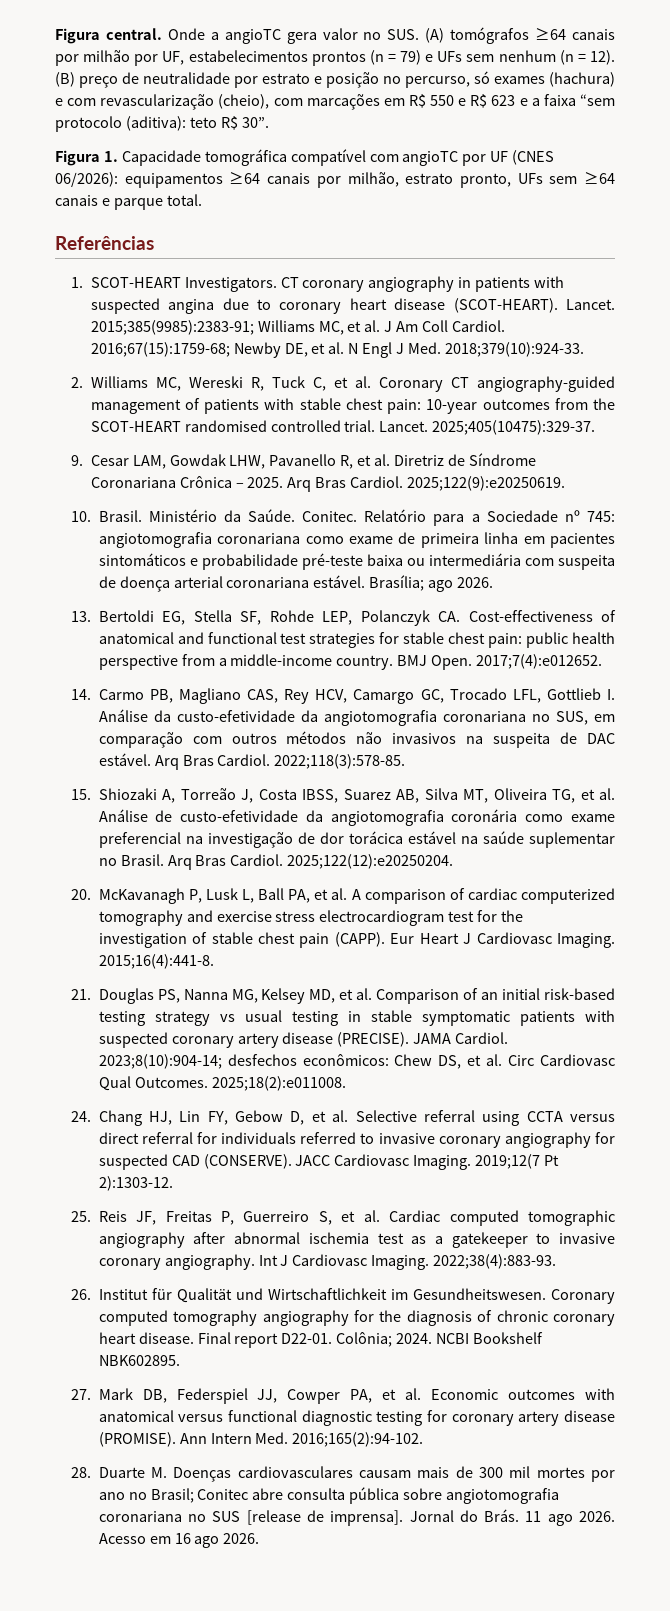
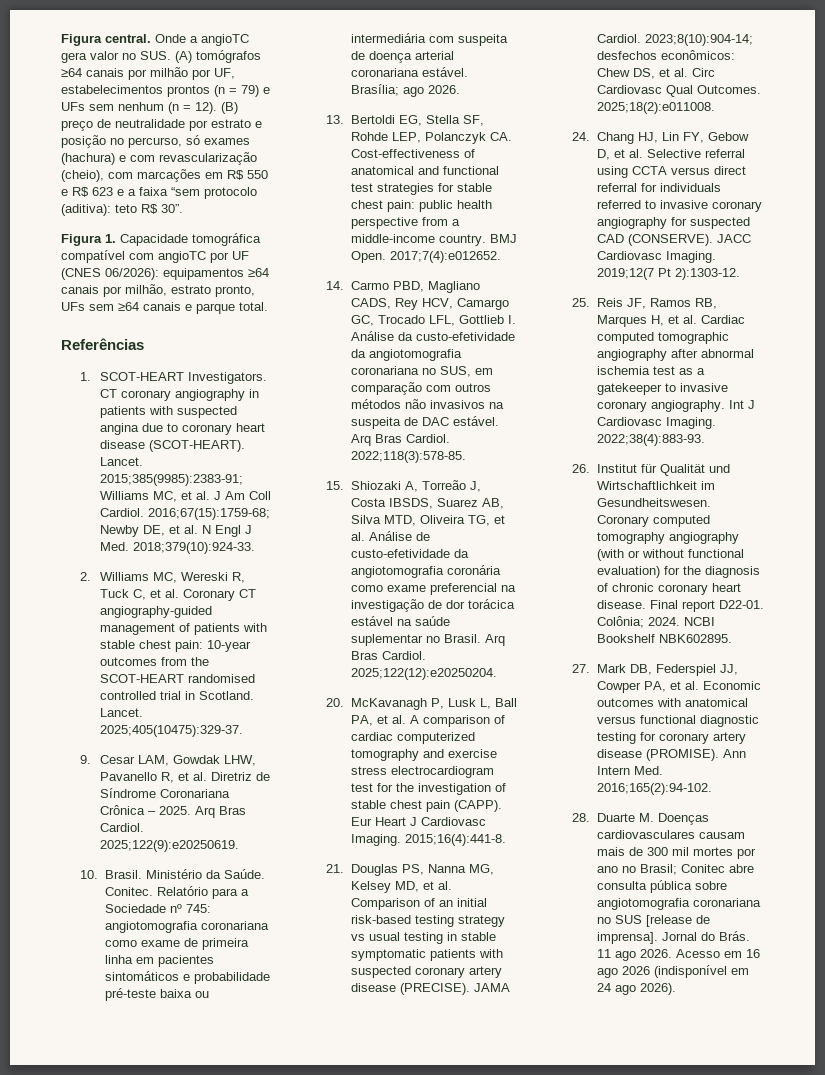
[344,420,376,432] trial. -> [159,691,254,700] trial in Scotland.
[149,688,279,704] PB, Magliano CAS, -> [392,281,480,293] [350,298,391,309] PBD, Magliano CADS,
[302,789,339,803] IBSS, -> [388,498,433,509] IBSDS,
[463,789,489,803] MT, -> [383,515,416,526] MTD,
[165,1211,332,1225] Freitas P, Guerreiro S, -> [649,298,717,309] [596,315,664,327] Ramos RB, Marques H,
(349, 1318) none -> [596,549,744,561] [596,566,660,578] (with or without functional evaluation)
[223,1533,260,1544] 2026. -> [621,965,749,978] [596,983,676,995] 2026 (indisponível em 24 ago 2026).

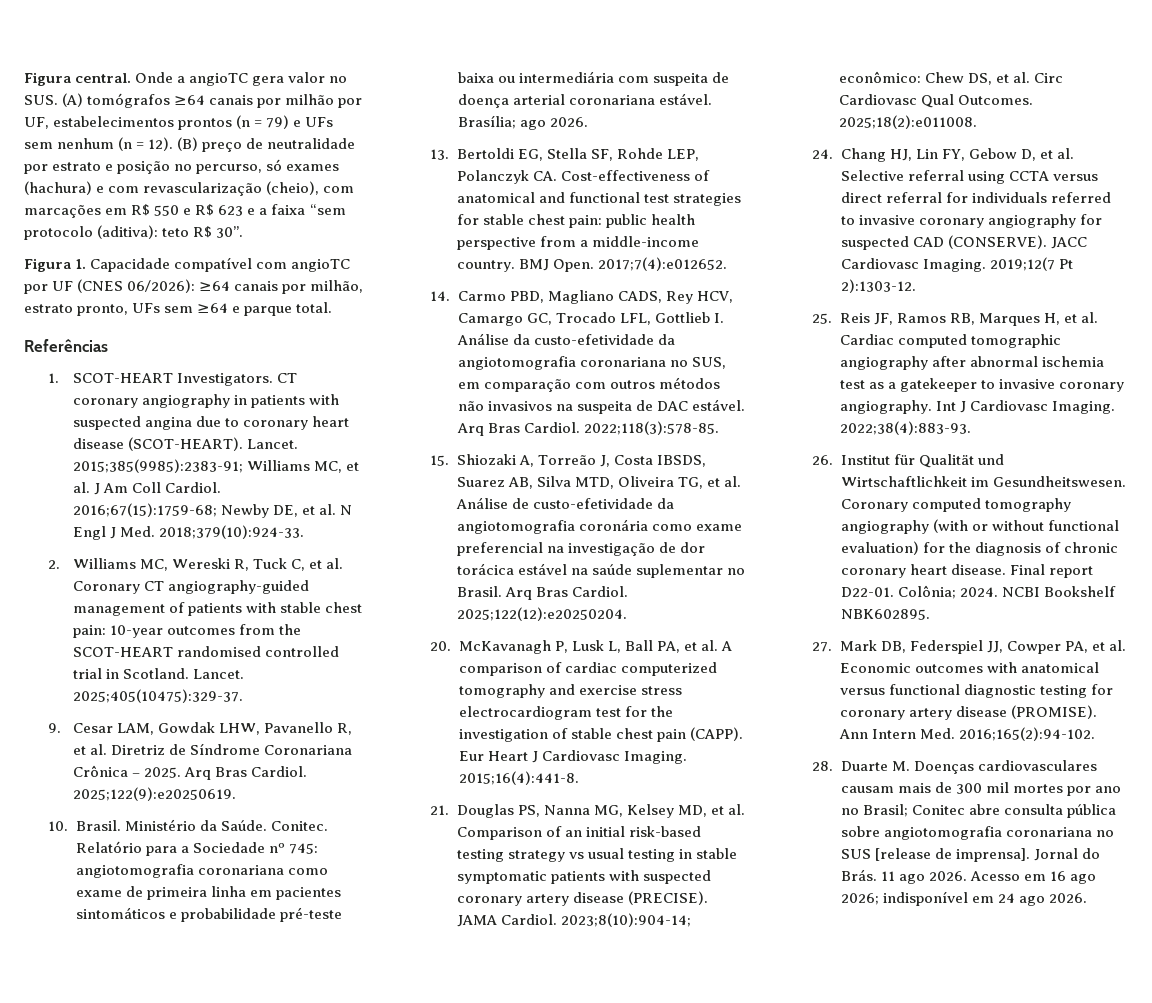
[192,233,261,246] tomográfica -> (171, 265) none
[163,268,244,280] equipamentos -> (196, 286) none
[143,302,181,311] canais -> (229, 308) none
[596,50,735,60] desfechos econômicos: -> [838,71,921,83] econômico:
[621,965,727,978] 2026 (indisponível -> [840,891,968,906] 2026; indisponível
[639,983,676,995] 2026). -> [1049,893,1088,903] 2026.

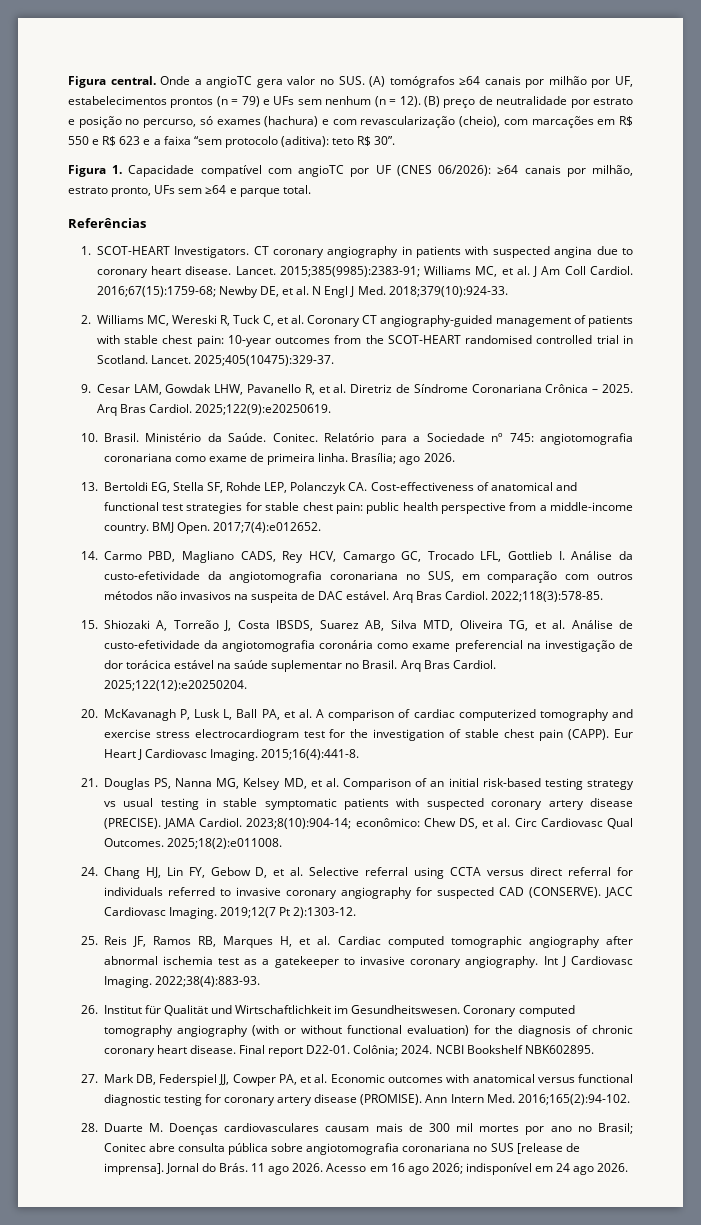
[72,437,243,451] disease (SCOT-HEART). -> [185,266,232,275] disease.
[210,886,342,900] [75,907,342,922] [457,71,730,86] [457,93,712,108] linha em pacientes sintomáticos e probabilidade pré-teste baixa ou intermediária com suspeita de doença arterial coronariana estável. -> [318,453,349,462] linha.

